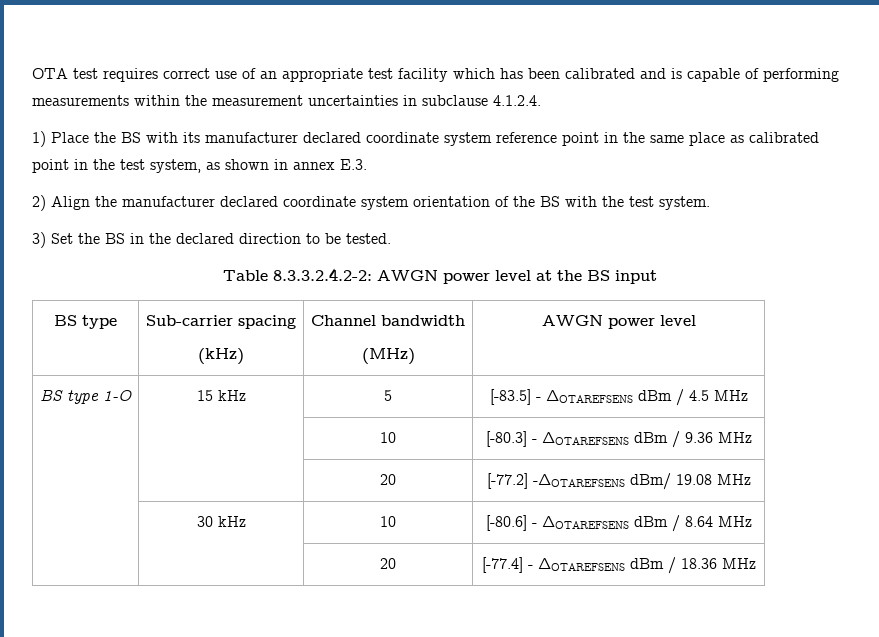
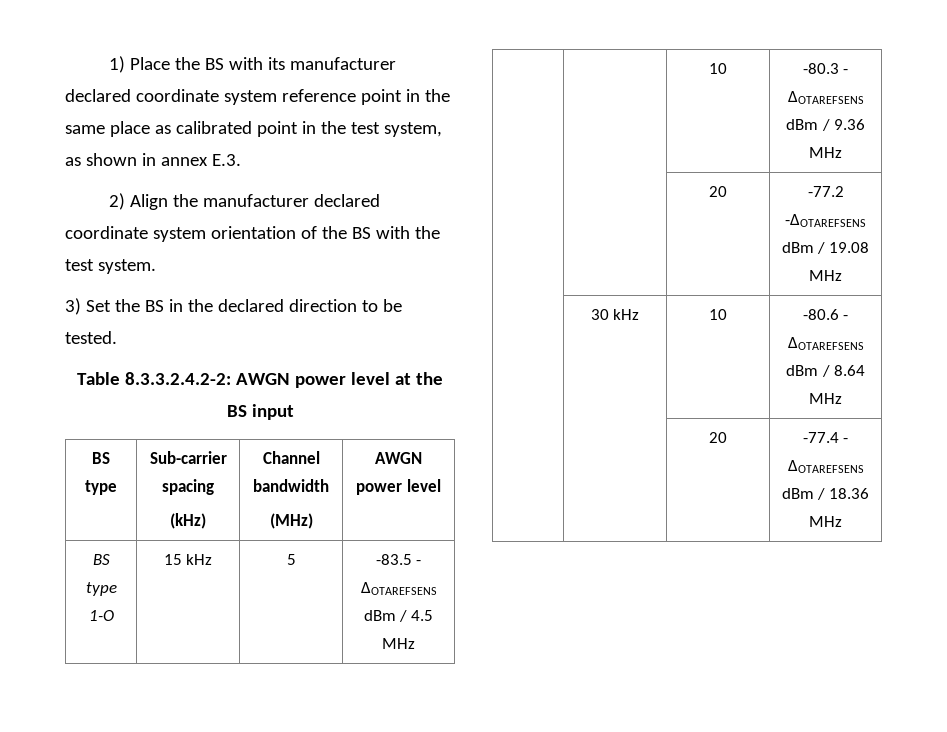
[32,68,839,82] [32,95,541,106] OTA test requires correct use of an appropriate test facility which has been calibrated and is capable of performing measurements within the measurement uncertainties in subclause 4.1.2.4. // -> (108, 64) none
[489,389,531,405] [-83.5] -> [375,554,412,565] -83.5
[485,431,527,447] [-80.3] -> [802,63,839,74] -80.3
[486,473,671,490] [-77.2] -ΔOTAREFSENS dBm/ -> [807,186,844,197] [785,214,866,227] [781,242,825,254] -77.2 -ΔOTAREFSENS dBm /
[485,515,527,531] [-80.6] -> [802,309,839,320] -80.6
[481,557,523,573] [-77.4] -> [802,432,839,443] -77.4

